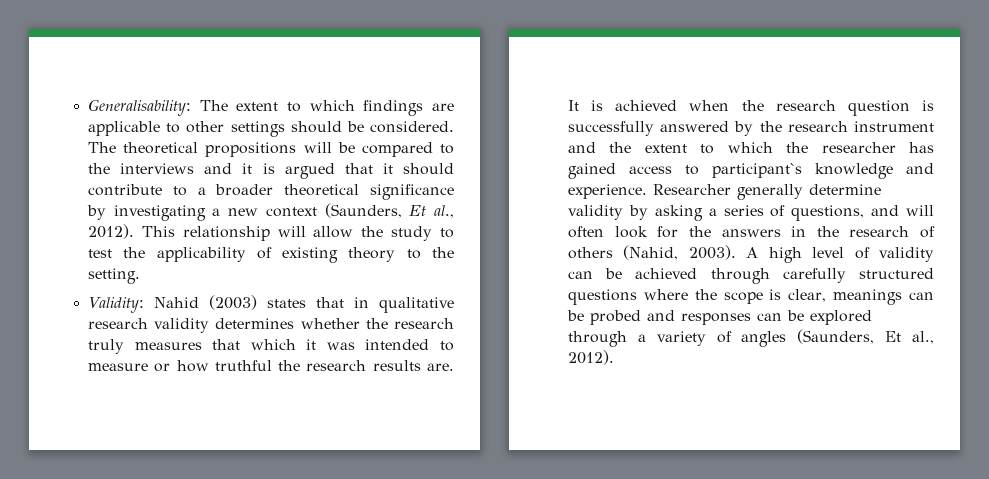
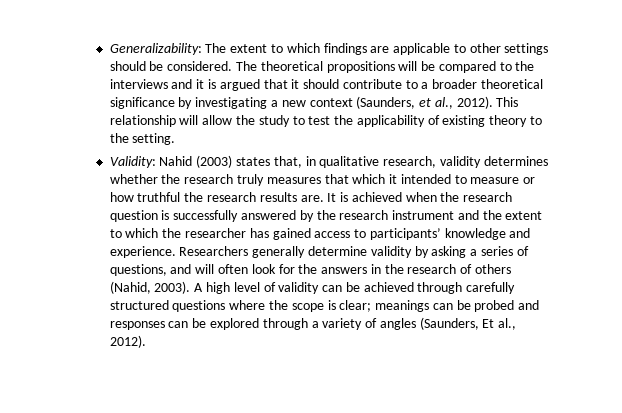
[88,99,192,116] Generalisability: -> [109,43,202,55] Generalizability:
[409,205,427,216] Et -> [419,98,432,107] et
[315,297,344,308] that -> [273,156,302,168] that,
[88,318,149,329] research -> [383,156,437,168] research,
[326,342,355,350] was -> (398, 179) none
[712,163,803,178] participant`s -> [369,228,441,240] participants’
[653,184,732,195] Researcher -> [179,246,249,256] Researchers
[788,289,827,302] clear, -> [339,300,372,312] clear;

